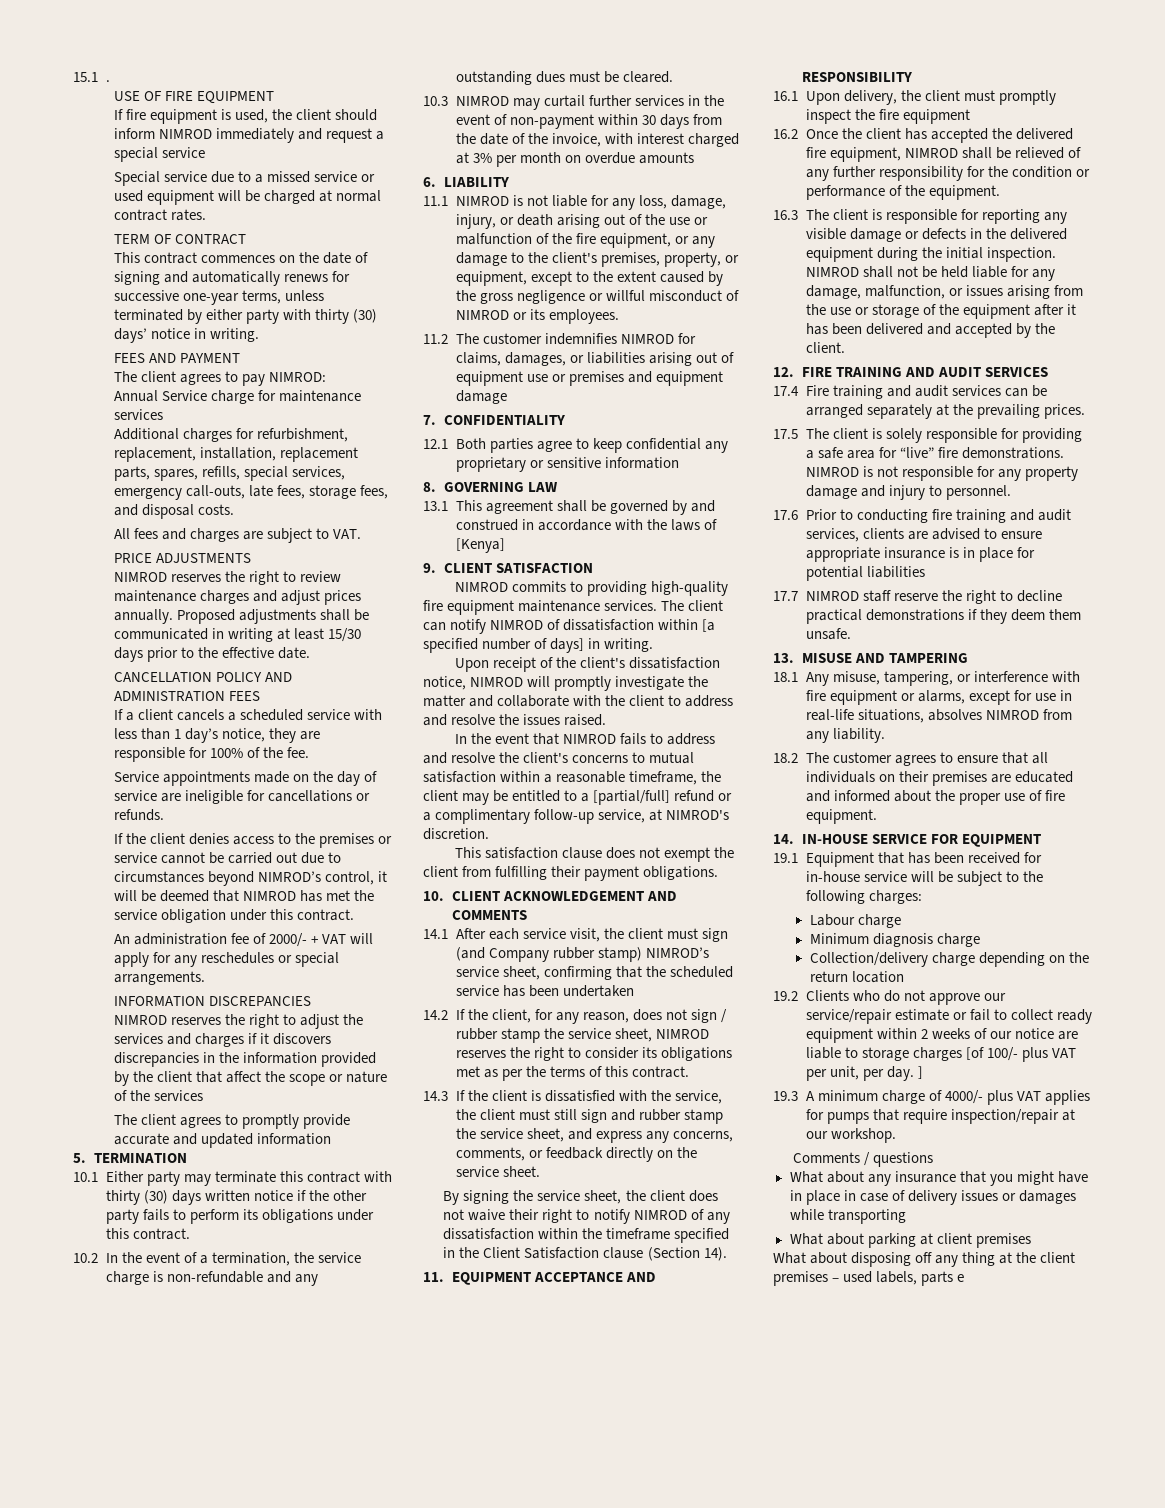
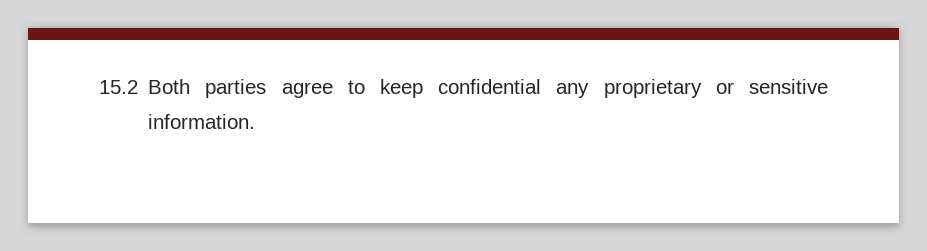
[73,72,110,82] [113,91,274,104] [113,109,377,124] [113,128,384,143] [113,147,205,162] [113,171,375,186] [113,190,381,205] [113,209,206,221] [113,234,246,244] [113,252,368,264] [113,271,350,286] [113,290,324,305] [113,309,377,324] [113,328,259,343] [113,353,240,363] [113,371,326,386] [113,390,361,404] [113,409,163,420] [113,428,348,442] [113,447,358,462] [113,466,345,481] [113,485,388,500] [113,504,234,519] [113,528,361,543] [113,553,251,563] [113,571,341,585] [113,590,361,605] [113,609,369,624] [113,628,361,642] [113,647,310,662] [113,672,292,682] [113,691,260,701] [113,709,382,721] [113,728,320,743] [113,747,309,762] [113,771,377,786] [113,790,370,804] [113,809,164,821] [113,833,392,848] [113,852,341,864] [113,871,387,886] [113,890,374,902] [113,909,354,923] [113,933,373,947] [113,952,339,967] [113,971,205,985] [113,996,311,1006] [113,1014,363,1029] [113,1033,331,1047] [113,1052,376,1067] [113,1071,387,1086] [113,1090,203,1101] [113,1114,350,1129] [113,1133,331,1148] [73,1153,187,1163] [73,1171,392,1186] [105,1190,367,1205] [105,1209,374,1224] [105,1228,190,1240] [73,1252,361,1266] [105,1271,318,1286] [455,71,673,85] [423,95,724,110] [455,114,722,129] [455,133,739,147] [455,152,694,167] [423,177,509,187] [423,195,726,210] [455,214,708,229] [455,233,715,248] [455,252,739,267] [455,271,723,286] [455,290,739,304] [455,309,619,324] [423,333,696,345] [455,352,734,366] [455,371,723,386] [455,390,507,404] [423,415,565,425] [423,439,448,449] 15.1 . // USE OF FIRE EQUIPMENT // If fire equipment is used, the client should inform NIMROD immediately and request a special service // Special service due to a missed service or used equipment will be charged at normal contract rates. // TERM OF CONTRACT // This contract commences on the date of signing and automatically renews for successive one-year terms, unless terminated by either party with thirty (30) days’ notice in writing. // FEES AND PAYMENT // The client agrees to pay NIMROD: // Annual Service charge for maintenance services // Additional charges for refurbishment, replacement, installation, replacement parts, spares, refills, special services, emergency call-outs, late fees, storage fees, and disposal costs. // All fees and charges are subject to VAT. // PRICE ADJUSTMENTS // NIMROD reserves the right to review maintenance charges and adjust prices annually. Proposed adjustments shall be communicated in writing at least 15/30 days prior to the effective date. // CANCELLATION POLICY AND ADMINISTRATION FEES // If a client cancels a scheduled service with less than 1 day’s notice, they are responsible for 100% of the fee. // Service appointments made on the day of service are ineligible for cancellations or refunds. // If the client denies access to the premises or service cannot be carried out due to circumstances beyond NIMROD’s control, it will be deemed that NIMROD has met the service obligation under this contract. // An administration fee of 2000/- + VAT will apply for any reschedules or special arrangements. // INFORMATION DISCREPANCIES // NIMROD reserves the right to adjust the services and charges if it discovers discrepancies in the information provided by the client that affect the scope or nature of the services // The client agrees to promptly provide accurate and updated information // 5. TERMINATION // 10.1 Either party may terminate this contract with thirty (30) days written notice if the other party fails to perform its obligations under this contract. // 10.2 In the event of a termination, the service charge is non-refundable and any outstanding dues must be cleared. // 10.3 NIMROD may curtail further services in the event of non-payment within 30 days from the date of the invoice, with interest charged at 3% per month on overdue amounts // 6. LIABILITY // 11.1 NIMROD is not liable for any loss, damage, injury, or death arising out of the use or malfunction of the fire equipment, or any damage to the client's premises, property, or equipment, except to the extent caused by the gross negligence or willful misconduct of NIMROD or its employees. // 11.2 The customer indemnifies NIMROD for claims, damages, or liabilities arising out of equipment use or premises and equipment damage // 7. CONFIDENTIALITY // 12.1 -> [99,80,138,94] 15.2
[604,457,679,469] [423,482,557,492] [423,500,715,515] [455,519,717,531] [455,538,505,553] [423,563,593,573] [454,581,729,596] [423,600,724,615] [423,619,716,634] [423,638,654,653] [454,657,721,672] [423,676,709,691] [423,695,734,707] [423,714,607,726] [454,733,716,745] [423,752,695,764] [423,771,722,785] [423,790,733,805] [423,809,730,824] [423,828,489,840] [454,847,735,862] [423,866,719,881] [423,891,677,901] [451,910,527,920] [423,928,728,942] [455,947,709,962] [455,966,733,980] [455,985,634,997] [423,1009,727,1024] [455,1028,709,1043] [455,1047,732,1061] [455,1066,689,1081] [423,1090,722,1104] [455,1109,723,1124] [455,1128,733,1143] [455,1147,697,1162] [455,1166,540,1177] [443,1190,718,1205] [443,1209,730,1224] [443,1228,730,1243] [443,1247,727,1261] [423,1272,656,1285] [801,72,912,82] [773,90,1056,105] [805,109,970,124] [773,128,1073,143] [805,147,1081,162] [805,166,1090,181] [805,185,1000,200] [773,209,1067,224] [805,228,1067,242] [805,247,1056,262] [805,266,1055,281] [805,285,1083,299] [805,304,1076,319] [805,323,1055,338] [805,342,845,353] [773,367,1048,377] [773,385,1047,399] [805,404,1085,419] [773,428,1082,443] [805,447,1064,459] [805,466,1078,481] [805,485,1011,500] [773,509,1071,523] [805,528,1042,542] [805,547,1035,562] [805,566,925,581] [773,590,1062,604] [805,609,1081,624] [805,628,851,640] [773,653,968,663] [773,671,1080,686] [805,690,1072,705] [805,709,1072,723] [805,728,885,743] [773,752,1048,766] [805,771,1073,786] [805,790,1065,805] [805,809,877,824] [773,834,1041,847] [773,852,1042,867] [805,871,1043,886] [805,890,922,904] [809,914,901,928] [809,933,980,947] [809,952,1089,967] [809,971,904,983] [773,990,1006,1005] [805,1009,1092,1024] [805,1028,1078,1043] [805,1047,1076,1062] [805,1066,923,1081] [773,1090,1090,1105] [805,1109,1075,1124] [805,1128,896,1143] [793,1152,934,1167] [789,1171,1088,1186] [789,1190,1076,1205] [789,1209,906,1224] [789,1233,1031,1248] [773,1252,1076,1267] [773,1271,965,1286] information // 8. GOVERNING LAW // 13.1 This agreement shall be governed by and construed in accordance with the laws of [Kenya] // 9. CLIENT SATISFACTION // NIMROD commits to providing high-quality fire equipment maintenance services. The client can notify NIMROD of dissatisfaction within [a specified number of days] in writing. // Upon receipt of the client's dissatisfaction notice, NIMROD will promptly investigate the matter and collaborate with the client to address and resolve the issues raised. // In the event that NIMROD fails to address and resolve the client's concerns to mutual satisfaction within a reasonable timeframe, the client may be entitled to a [partial/full] refund or a complimentary follow-up service, at NIMROD's discretion. // This satisfaction clause does not exempt the client from fulfilling their payment obligations. // 10. CLIENT ACKNOWLEDGEMENT AND COMMENTS // 14.1 After each service visit, the client must sign (and Company rubber stamp) NIMROD’s service sheet, confirming that the scheduled service has been undertaken // 14.2 If the client, for any reason, does not sign / rubber stamp the service sheet, NIMROD reserves the right to consider its obligations met as per the terms of this contract. // 14.3 If the client is dissatisfied with the service, the client must still sign and rubber stamp the service sheet, and express any concerns, comments, or feedback directly on the service sheet. // By signing the service sheet, the client does not waive their right to notify NIMROD of any dissatisfaction within the timeframe specified in the Client Satisfaction clause (Section 14). // 11. EQUIPMENT ACCEPTANCE AND RESPONSIBILITY // 16.1 Upon delivery, the client must promptly inspect the fire equipment // 16.2 Once the client has accepted the delivered fire equipment, NIMROD shall be relieved of any further responsibility for the condition or performance of the equipment. // 16.3 The client is responsible for reporting any visible damage or defects in the delivered equipment during the initial inspection. NIMROD shall not be held liable for any damage, malfunction, or issues arising from the use or storage of the equipment after it has been delivered and accepted by the client. // 12. FIRE TRAINING AND AUDIT SERVICES // 17.4 Fire training and audit services can be arranged separately at the prevailing prices. // 17.5 The client is solely responsible for providing a safe area for “live” fire demonstrations. NIMROD is not responsible for any property damage and injury to personnel. // 17.6 Prior to conducting fire training and audit services, clients are advised to ensure appropriate insurance is in place for potential liabilities // 17.7 NIMROD staff reserve the right to decline practical demonstrations if they deem them unsafe. // 13. MISUSE AND TAMPERING // 18.1 Any misuse, tampering, or interference with fire equipment or alarms, except for use in real-life situations, absolves NIMROD from any liability. // 18.2 The customer agrees to ensure that all individuals on their premises are educated and informed about the proper use of fire equipment. // 14. IN-HOUSE SERVICE FOR EQUIPMENT // 19.1 Equipment that has been received for in-house service will be subject to the following charges: // Labour charge // Minimum diagnosis charge // Collection/delivery charge depending on the return location // 19.2 Clients who do not approve our service/repair estimate or fail to collect ready equipment within 2 weeks of our notice are liable to storage charges [of 100/- plus VAT per unit, per day. ] // 19.3 A minimum charge of 4000/- plus VAT applies for pumps that require inspection/repair at our workshop. // Comments / questions // What about any insurance that you might have in place in case of delivery issues or damages while transporting // What about parking at client premises // What about disposing off any thing at the client premises – used labels, parts e -> [148,114,256,129] information.

